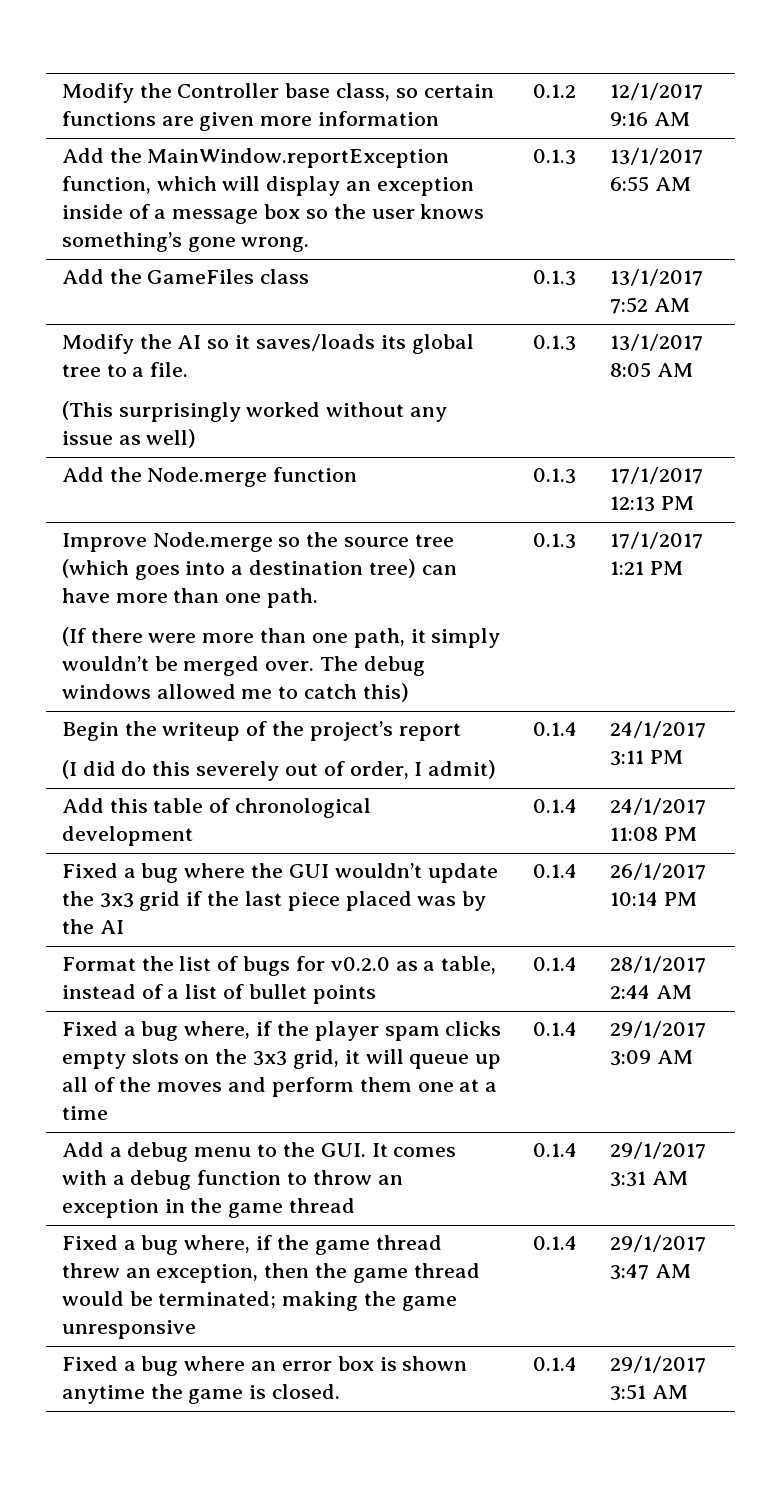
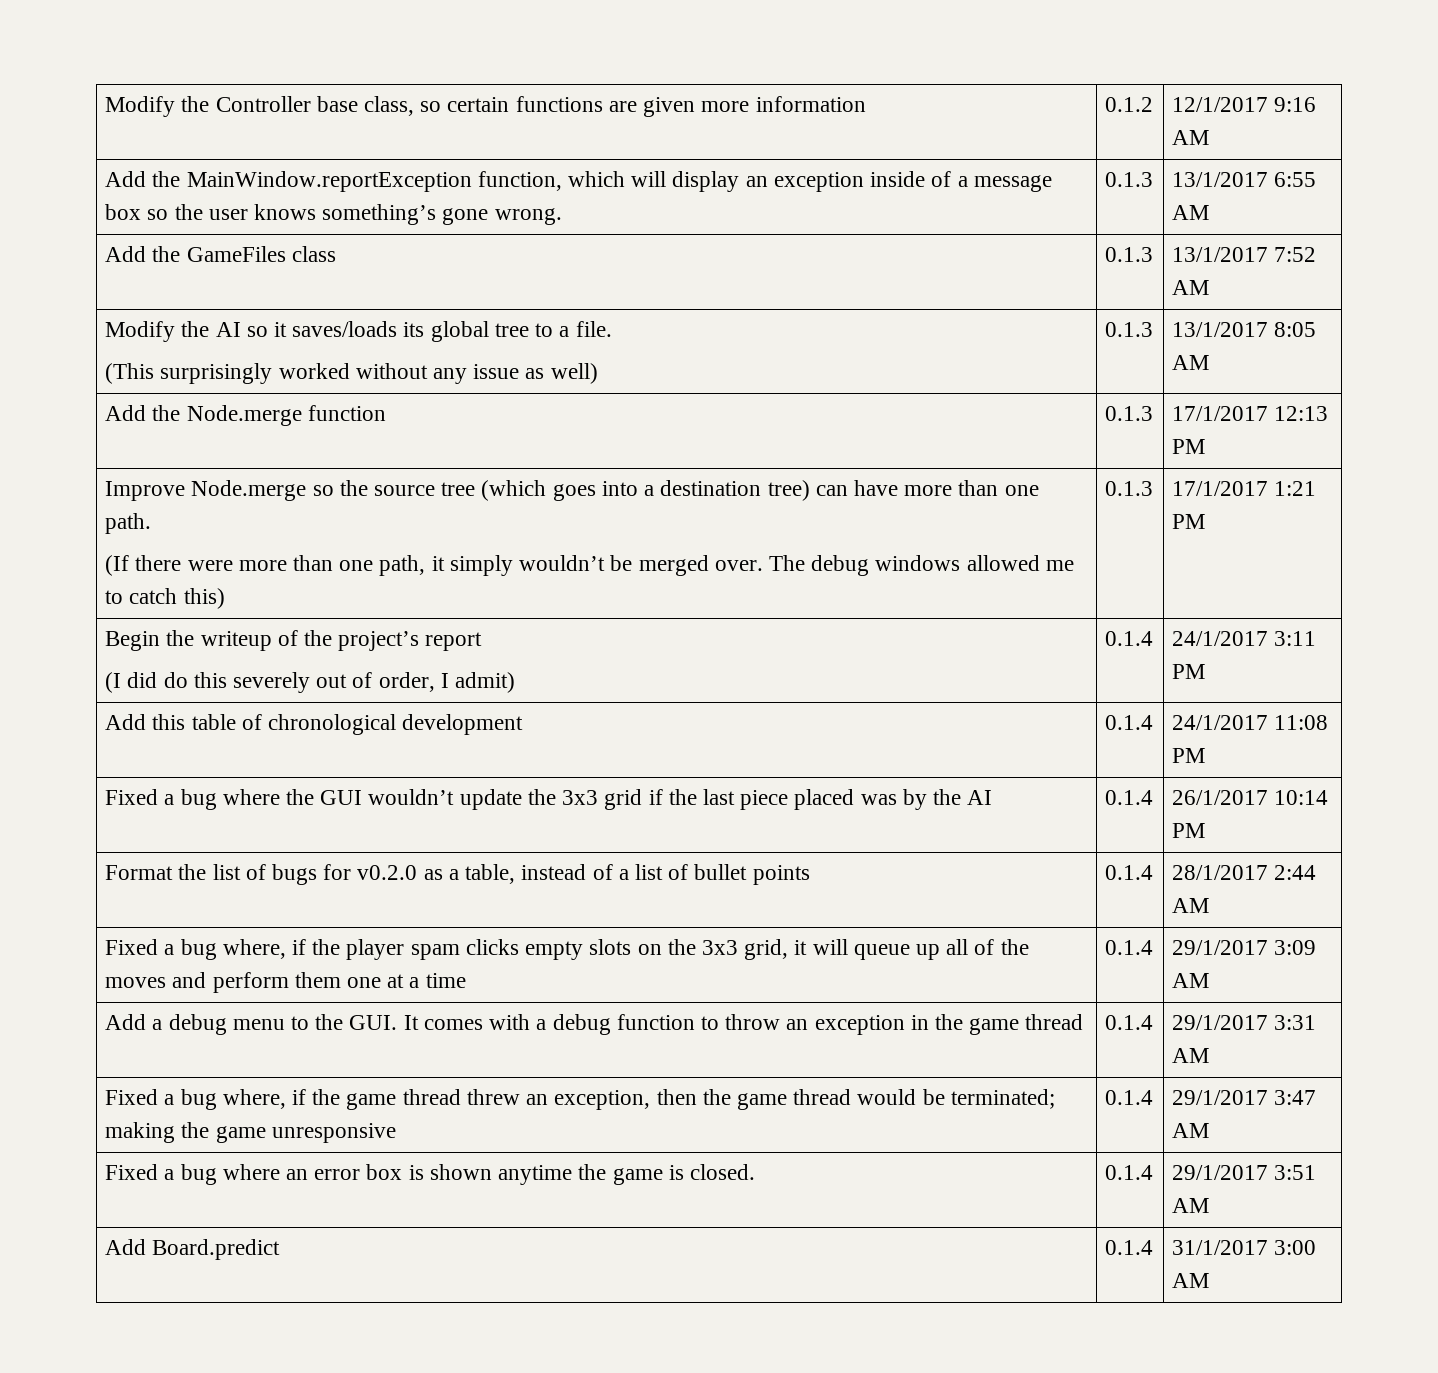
(688, 1392) none -> [105,1239,281,1260] [1105,1240,1154,1255] [1172,1240,1317,1255] [1172,1273,1210,1288] // Add Board.predict | 0.1.4 | 31/1/2017 3:00 AM

